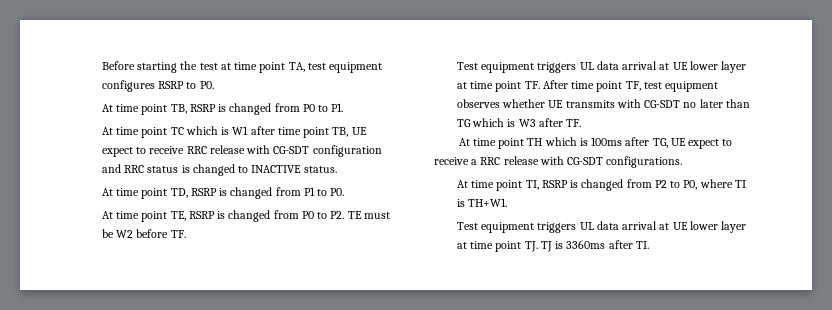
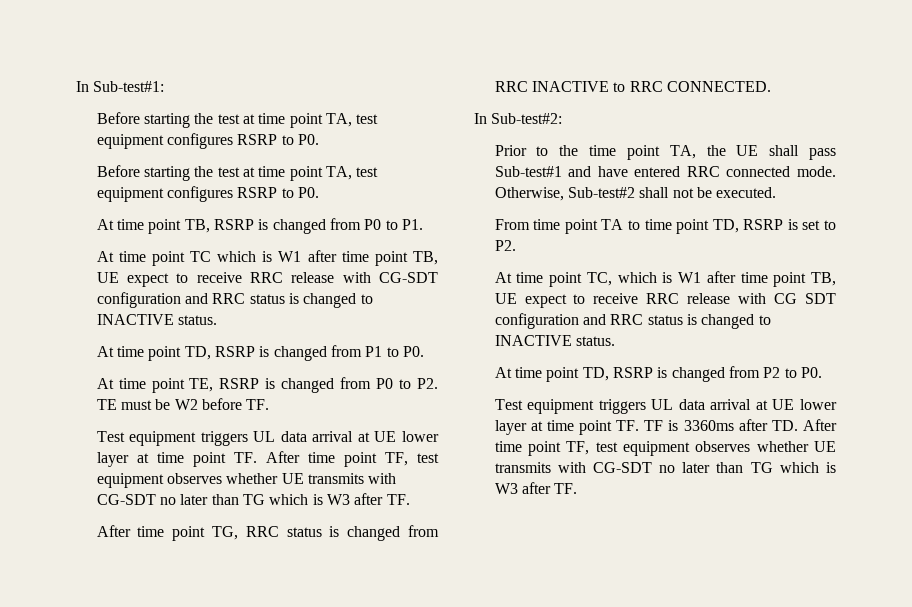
(101, 65) none -> [76,81,165,92] [96,112,379,128] [96,133,319,149] In Sub-test#1: // Before starting the test at time point TA, test equipment configures RSRP to P0. //
[458,137,733,149] [434,156,683,168] [456,180,539,191] // At time point TH which is 100ms after TG, UE expect to receive a RRC release with CG-SDT configurations. // At time point TI, -> [96,525,439,541] [494,81,771,92] [474,113,563,124] [494,145,836,160] [494,166,836,177] [494,187,777,201] [494,219,836,234] [494,240,516,251] [494,271,836,287] [494,293,836,308] [494,313,771,329] [494,335,615,346] [494,367,609,382] // After time point TG, RRC status is changed from RRC INACTIVE to RRC CONNECTED. // In Sub-test#2: // Prior to the time point TA, the UE shall pass Sub-test#1 and have entered RRC connected mode. Otherwise, Sub-test#2 shall not be executed. // From time point TA to time point TD, RSRP is set to P2. // At time point TC, which is W1 after time point TB, UE expect to receive RRC release with CG SDT configuration and RRC status is changed to INACTIVE status. // At time point TD,
[683,179,746,190] [456,198,508,207] P0, where TI is TH+W1. -> [800,367,822,378] P0.
[524,241,552,252] TJ. TJ -> [616,420,664,431] TF. TF
[635,241,649,249] TI. -> [771,419,837,431] [494,441,836,456] [494,462,836,473] [494,482,578,494] TD. After time point TF, test equipment observes whether UE transmits with CG-SDT no later than TG which is W3 after TF.

